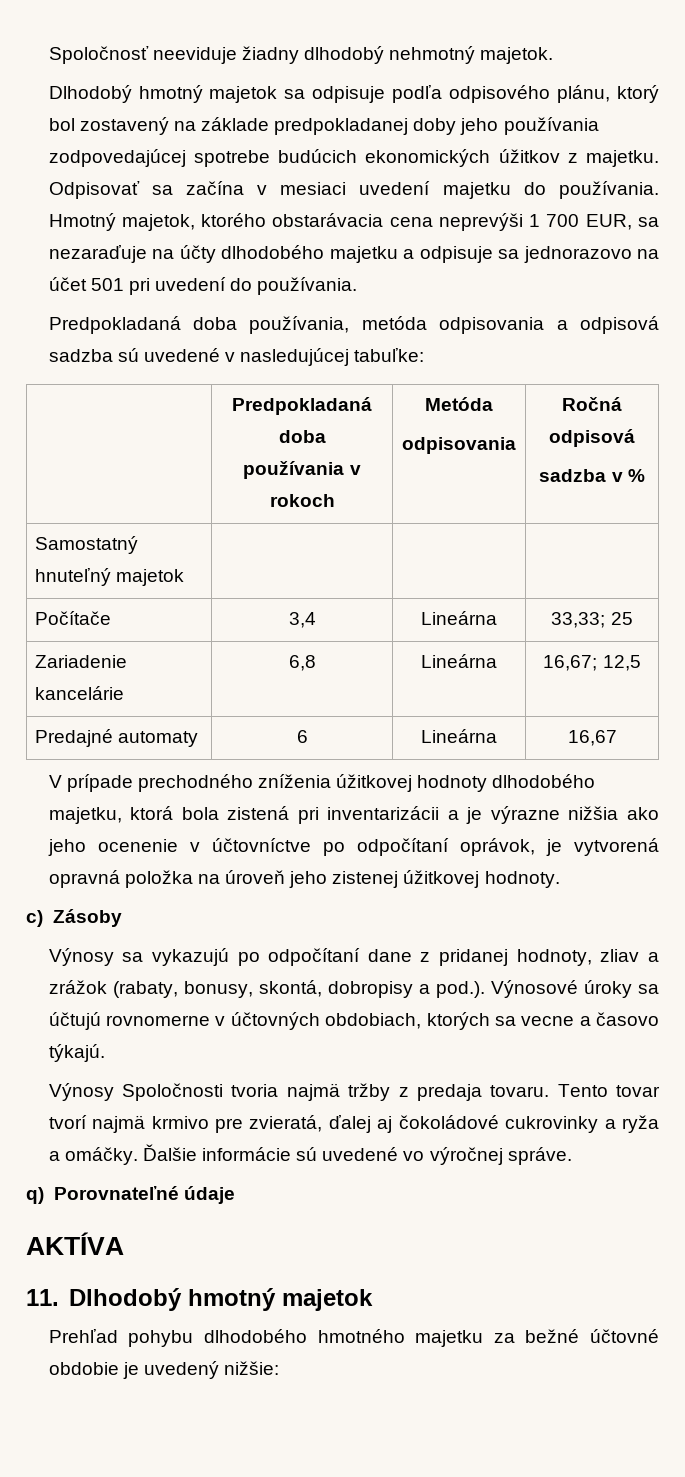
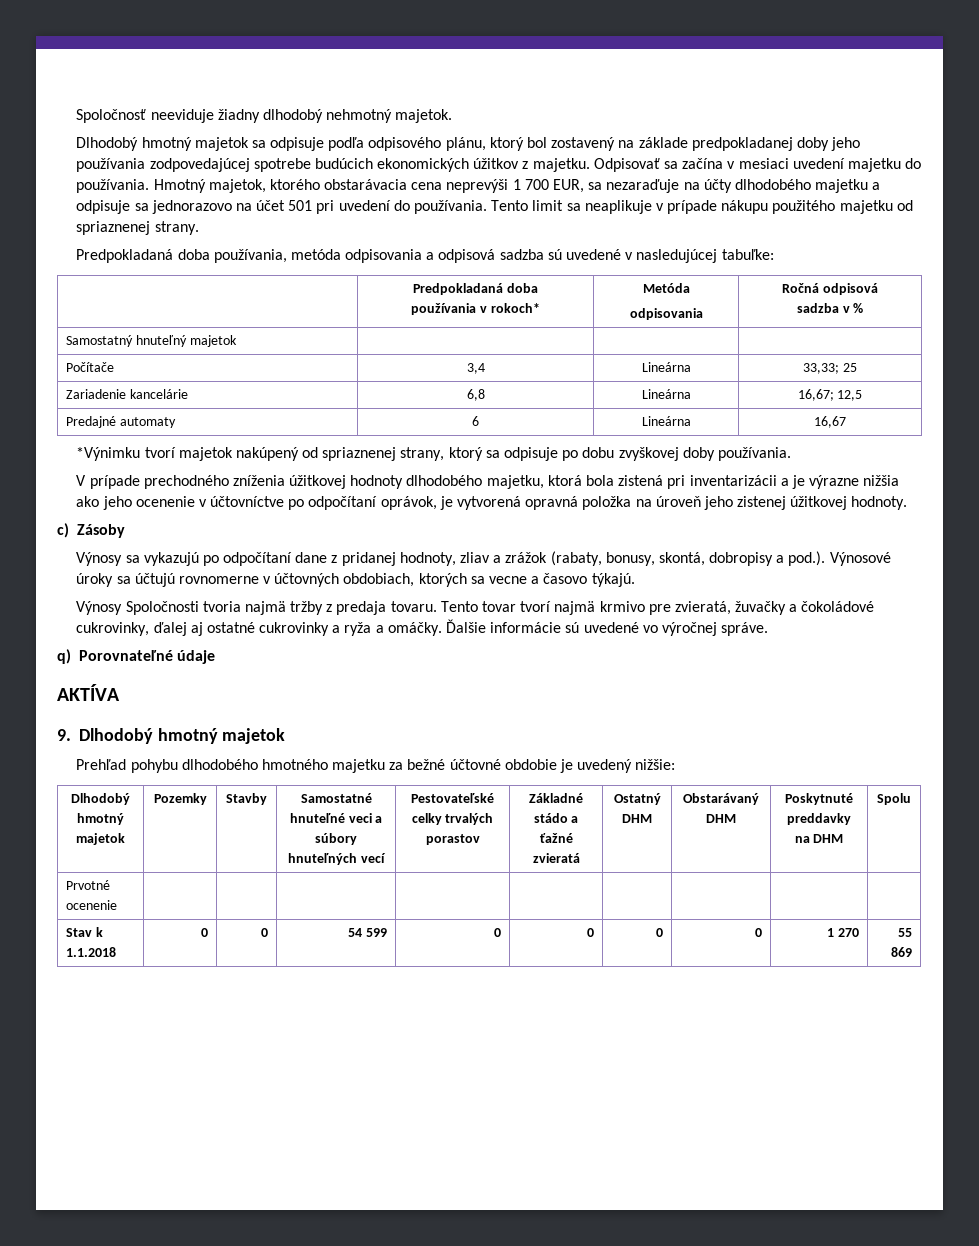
(358, 286) none -> [491,200,913,214] [76,221,199,235] Tento limit sa neaplikuje v prípade nákupu použitého majetku od spriaznenej strany.
[269,494,335,507] rokoch -> [490,303,540,313] rokoch*
(617, 738) none -> [76,447,791,461] // *Výnimku tvorí majetok nakúpený od spriaznenej strany, ktorý sa odpisuje po dobu zvyškovej doby používania.
(323, 1123) none -> [735,601,875,615] [76,622,150,636] žuvačky a čokoládové cukrovinky,
[398,1115,499,1129] čokoládové -> [206,622,255,633] ostatné
[26,1289,59,1306] 11. -> [57,729,71,741] 9.
(280, 1368) none -> [71,793,130,805] [77,813,124,825] [76,833,125,845] [153,793,207,805] [226,793,267,805] [300,793,372,803] [289,813,383,823] [315,833,357,845] [288,853,386,865] [411,793,494,803] [411,813,494,825] [425,834,480,845] [529,793,583,803] [533,813,579,823] [538,833,573,843] [532,853,580,863] [613,793,661,805] [622,814,652,823] [683,793,759,805] [706,814,736,823] [785,793,853,805] [787,813,851,825] [794,834,844,843] [877,793,911,805] [66,880,111,890] [66,900,118,910] [66,927,104,937] [66,947,117,957] [200,928,208,937] [260,928,268,937] [347,928,387,937] [493,928,501,937] [586,928,594,937] [655,928,663,937] [754,928,762,937] [826,928,859,937] [897,928,912,937] [890,947,912,957] // Dlhodobý hmotný majetok | Pozemky | Stavby | Samostatné hnuteľné veci a súbory hnuteľných vecí | Pestovateľské celky trvalých porastov | Základné stádo a ťažné zvieratá | Ostatný DHM | Obstarávaný DHM | Poskytnuté preddavky na DHM | Spolu // Prvotné ocenenie | | | | | | | | | // Stav k 1.1.2018 | 0 | 0 | 54 599 | 0 | 0 | 0 | 0 | 1 270 | 55 869

